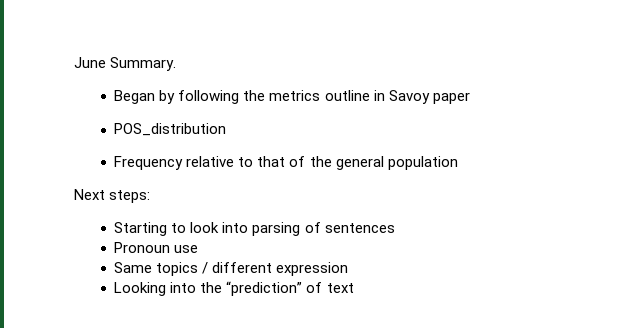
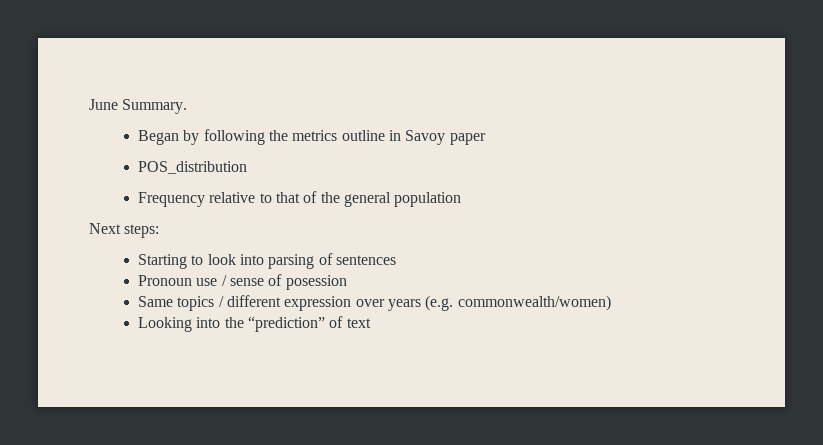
(199, 249) none -> [221,274,347,290] / sense of posession
(349, 269) none -> [355,295,611,311] over years (e.g. commonwealth/women)

